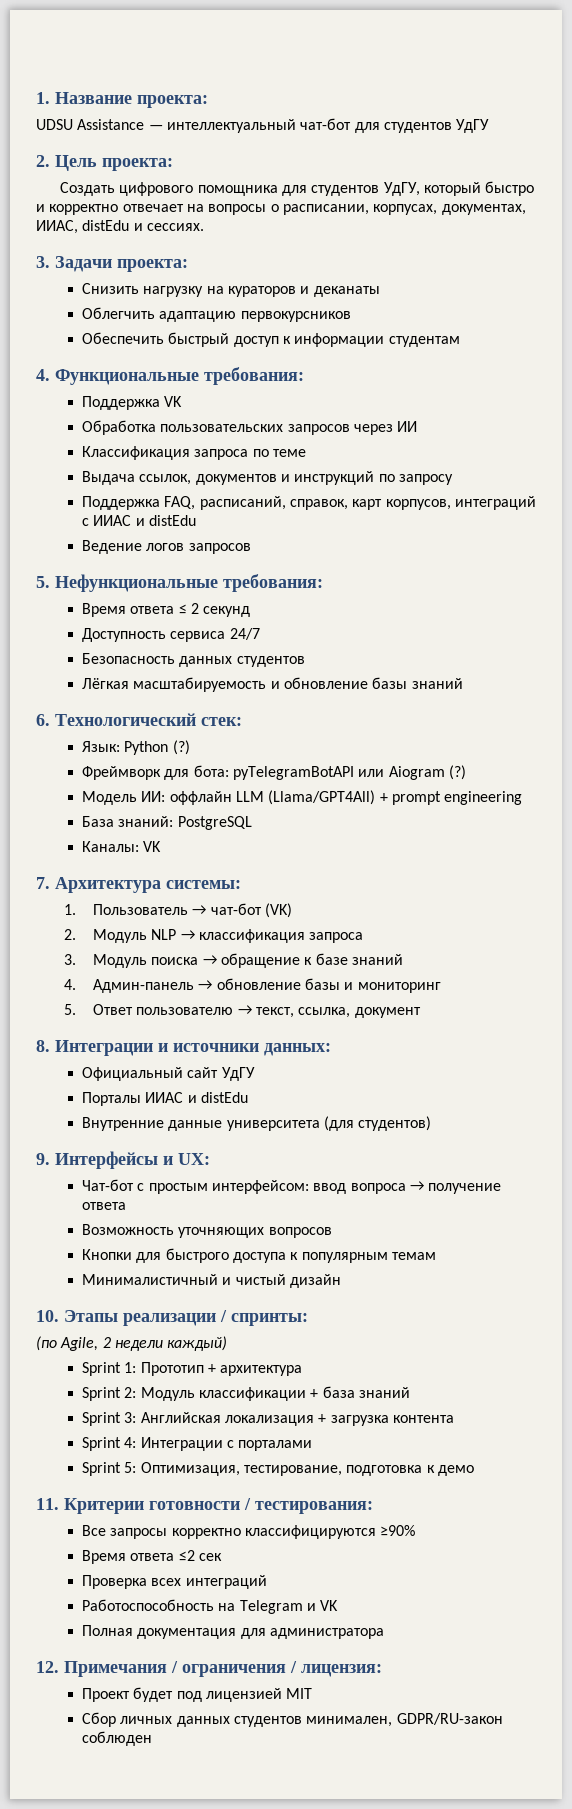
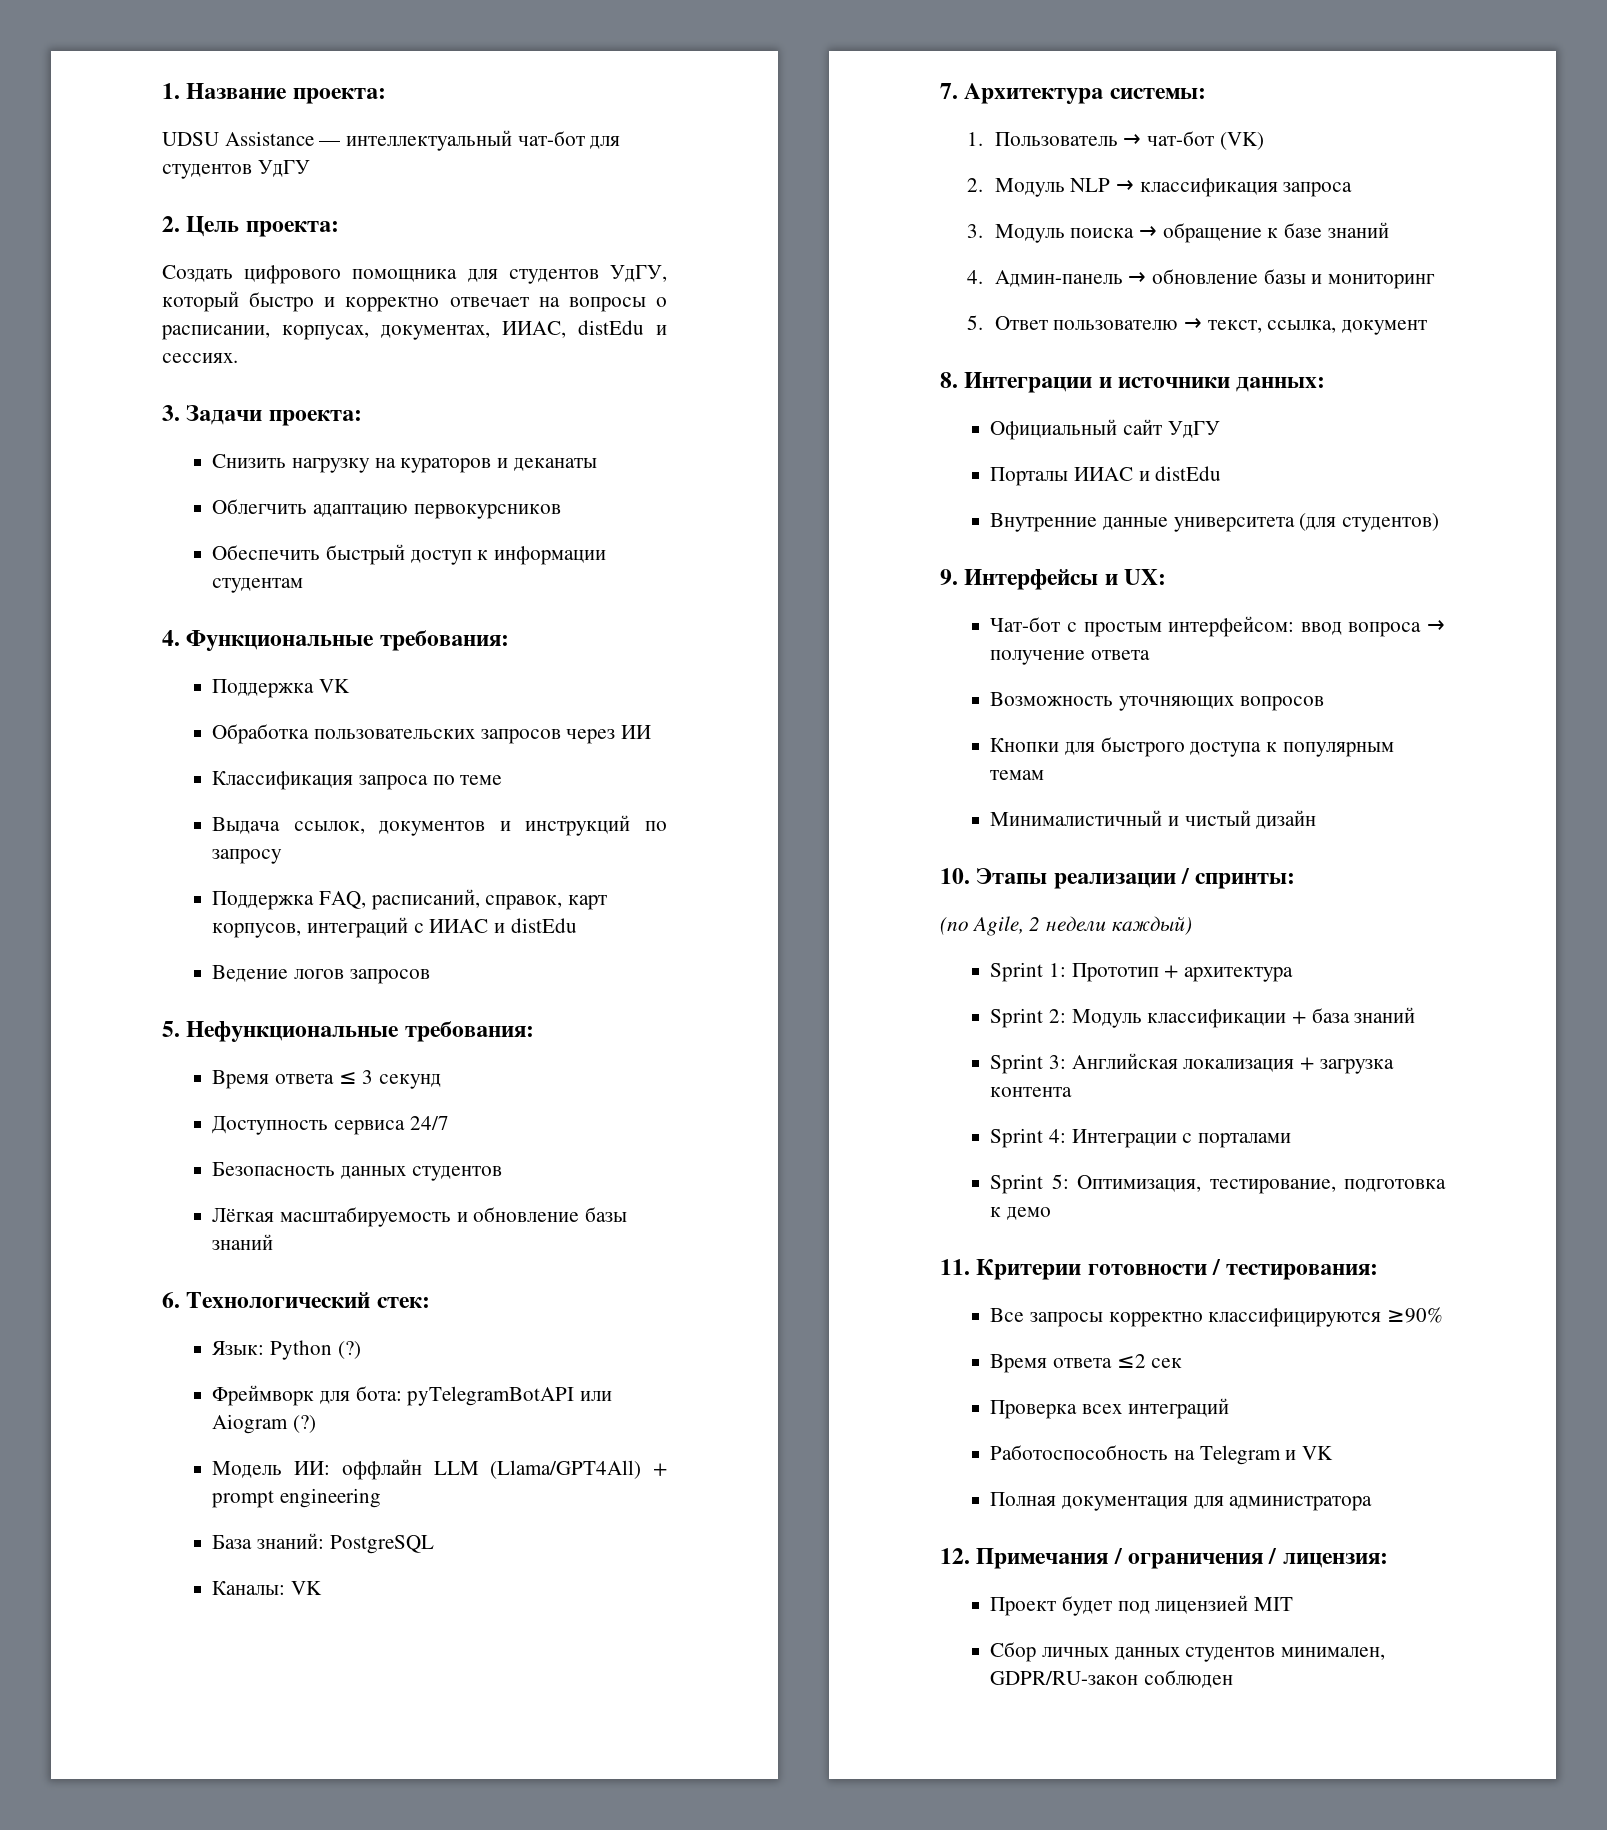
[191,603,200,614] 2 -> [362,1070,374,1084] 3

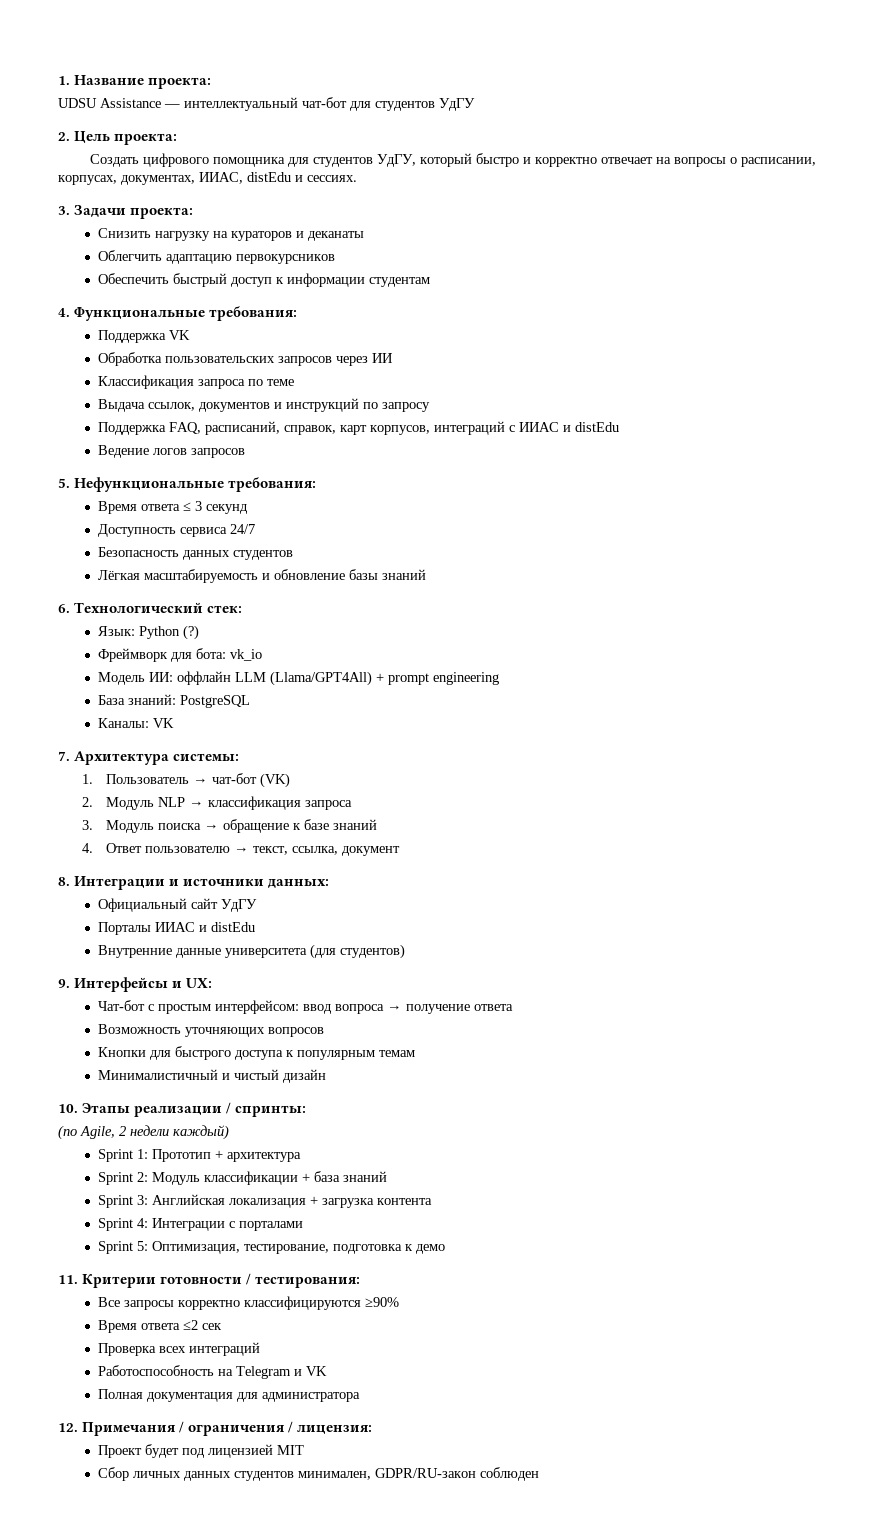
[407,1386,613,1406] [212,1414,317,1434] pyTelegramBotAPI или Aiogram (?) -> [230,649,263,661] vk_io
[994,269,1435,289] [967,315,984,330] Админ-панель → обновление базы и мониторинг // 5. -> (94, 848) none

